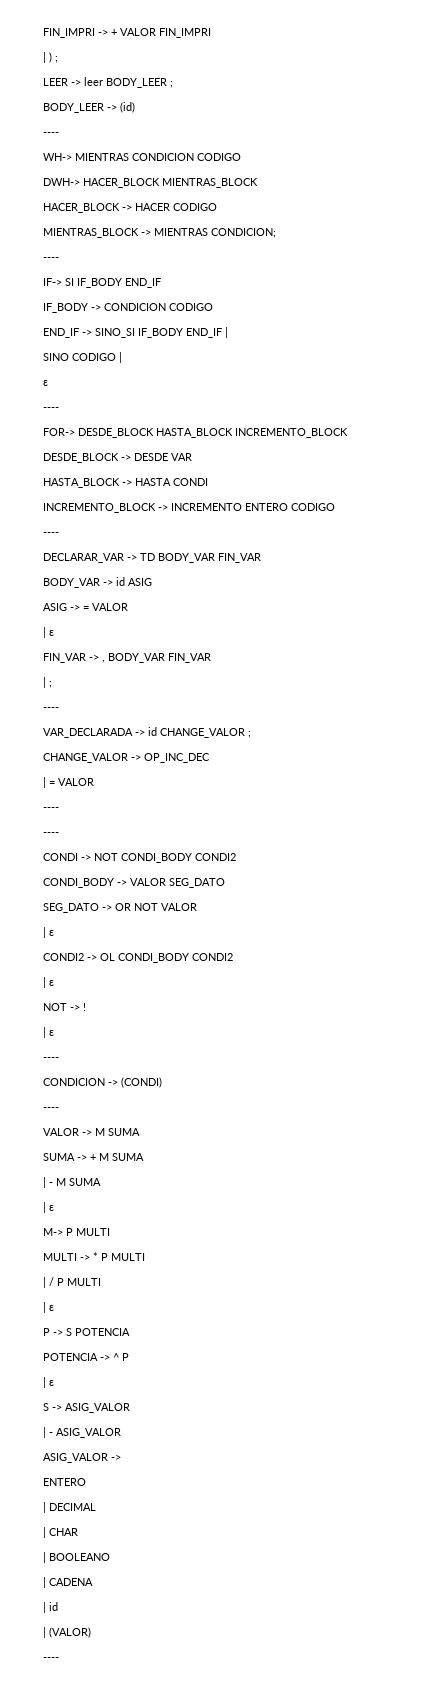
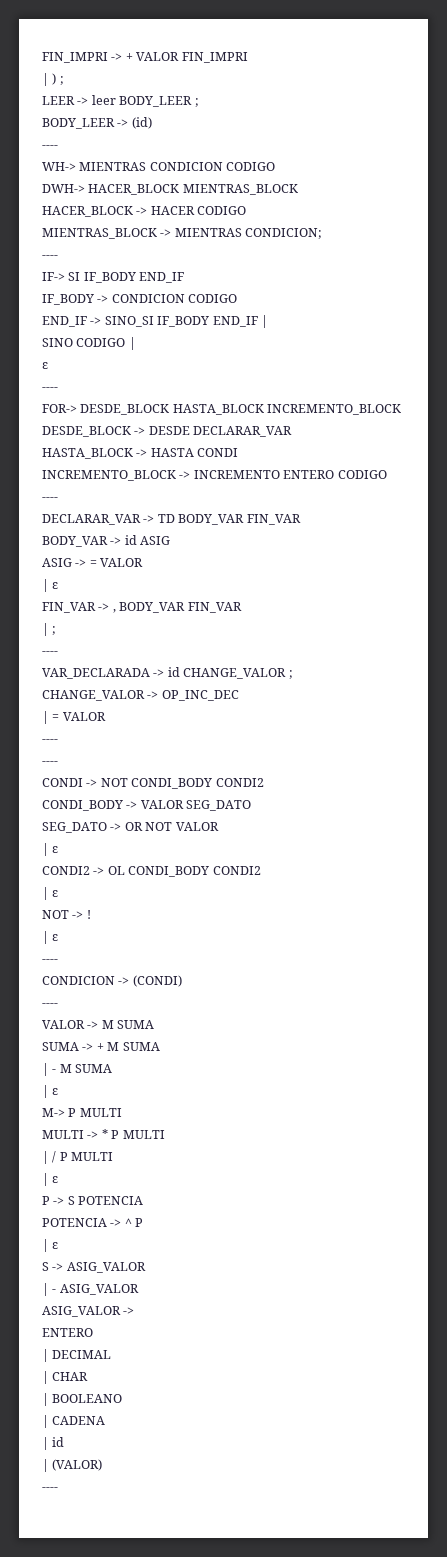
[171,453,192,461] VAR -> [193,426,293,437] DECLARAR_VAR

